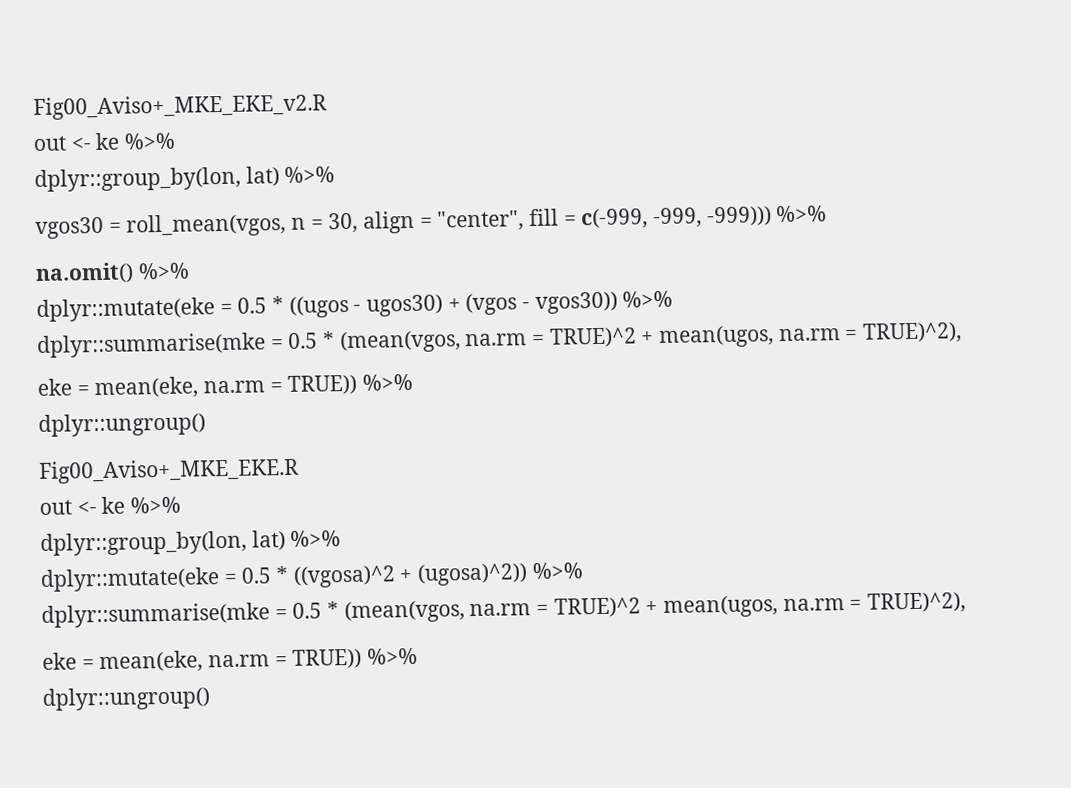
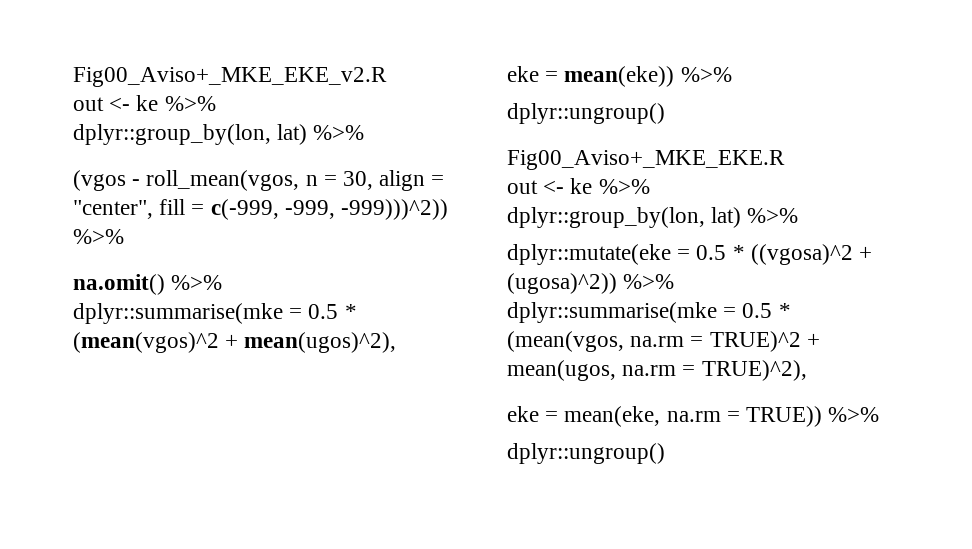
[35,216,122,240] vgos30 = -> [73,170,141,191] (vgos -
[706,206,772,227] -999))) -> [341,199,449,220] -999)))^2))
[36,290,674,322] [37,322,963,358] [37,374,358,400] dplyr::mutate(eke = 0.5 * ((ugos - ugos30) + (vgos - vgos30)) %>% // dplyr::summarise(mke = 0.5 * (mean(vgos, na.rm = TRUE)^2 + mean(ugos, na.rm = TRUE)^2), // eke = mean(eke, na.rm = TRUE)) -> [73,303,357,324] [73,332,397,353] [507,66,675,87] dplyr::summarise(mke = 0.5 * (mean(vgos)^2 + mean(ugos)^2), // eke = mean(eke))

